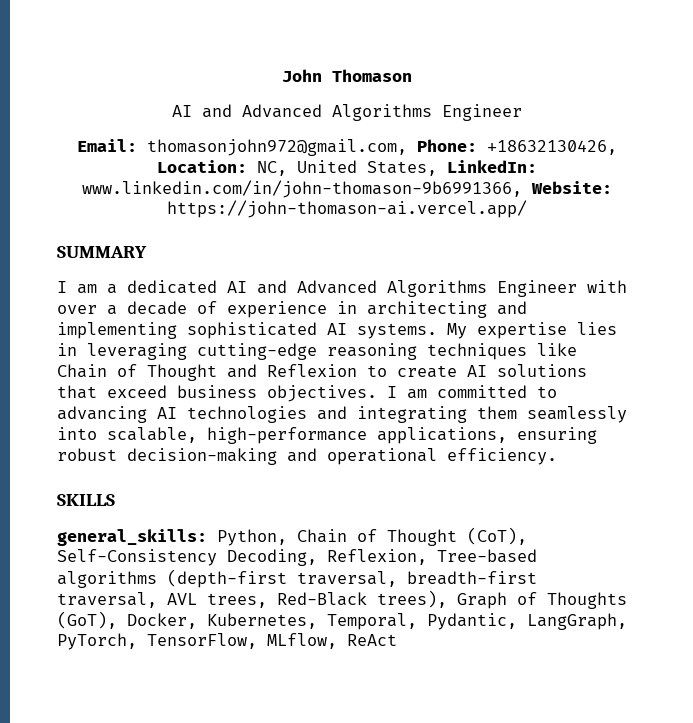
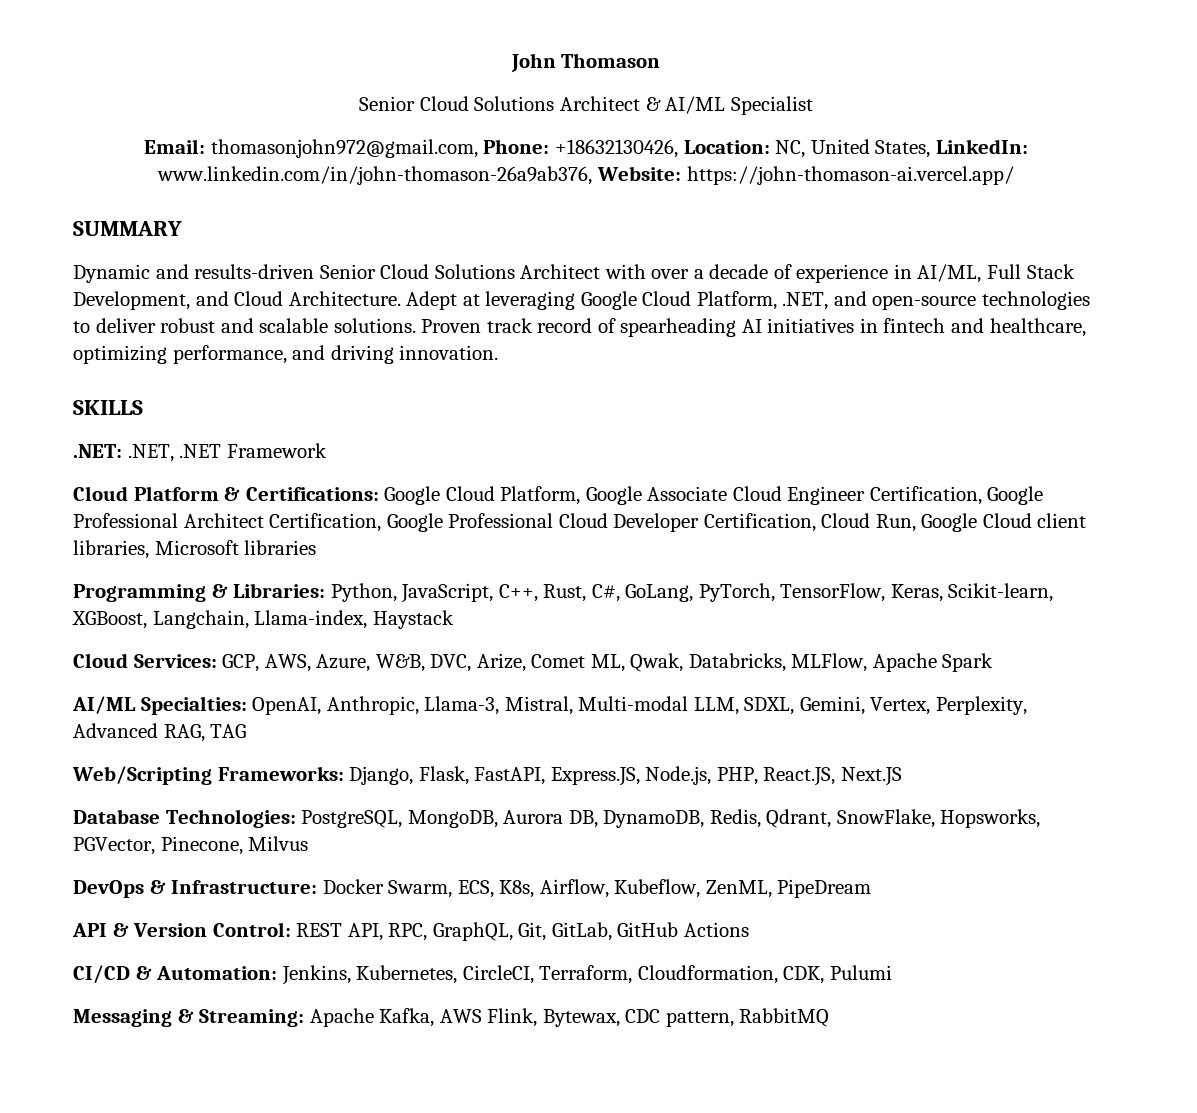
[171,104,522,121] AI and Advanced Algorithms Engineer -> [359,96,813,115] Senior Cloud Solutions Architect & AI/ML Specialist
[81,180,522,198] www.linkedin.com/in/john-thomason-9b6991366, -> [157,166,593,185] www.linkedin.com/in/john-thomason-26a9ab376,
[57,280,577,297] I am a dedicated AI and Advanced Algorithms Engineer -> [73,264,601,283] Dynamic and results-driven Senior Cloud Solutions Architect
[367,301,527,318] [57,322,617,339] [57,343,577,360] [57,364,587,381] [57,385,557,402] [57,406,627,423] [57,427,597,444] [57,448,557,465] [57,494,115,506] [57,527,527,546] [57,549,537,566] [57,569,537,588] [57,590,627,609] [57,611,627,630] [57,633,397,650] architecting and implementing sophisticated AI systems. My expertise lies in leveraging cutting-edge reasoning techniques like Chain of Thought and Reflexion to create AI solutions that exceed business objectives. I am committed to advancing AI technologies and integrating them seamlessly into scalable, high-performance applications, ensuring robust decision-making and operational efficiency. // SKILLS // general_skills: Python, Chain of Thought (CoT), Self-Consistency Decoding, Reflexion, Tree-based algorithms (depth-first traversal, breadth-first traversal, AVL trees, Red-Black trees), Graph of Thoughts (GoT), Docker, Kubernetes, Temporal, Pydantic, LangGraph, PyTorch, TensorFlow, MLflow, ReAct -> [917,264,1075,283] [73,291,1090,310] [73,318,1086,337] [73,345,499,364] [73,400,143,415] [73,443,327,462] [73,486,1044,505] [73,513,1087,532] [73,540,317,559] [73,583,1054,603] [72,610,454,629] [73,653,994,672] [72,696,1027,715] [73,723,247,742] [72,766,902,786] [73,809,1041,828] [73,836,309,855] [73,879,872,898] [72,922,749,941] [73,965,892,985] [73,1008,830,1027] AI/ML, Full Stack Development, and Cloud Architecture. Adept at leveraging Google Cloud Platform, .NET, and open-source technologies to deliver robust and scalable solutions. Proven track record of spearheading AI initiatives in fintech and healthcare, optimizing performance, and driving innovation. // SKILLS // .NET: .NET, .NET Framework // Cloud Platform & Certifications: Google Cloud Platform, Google Associate Cloud Engineer Certification, Google Professional Architect Certification, Google Professional Cloud Developer Certification, Cloud Run, Google Cloud client libraries, Microsoft libraries // Programming & Libraries: Python, JavaScript, C++, Rust, C#, GoLang, PyTorch, TensorFlow, Keras, Scikit-learn, XGBoost, Langchain, Llama-index, Haystack // Cloud Services: GCP, AWS, Azure, W&B, DVC, Arize, Comet ML, Qwak, Databricks, MLFlow, Apache Spark // AI/ML Specialties: OpenAI, Anthropic, Llama-3, Mistral, Multi-modal LLM, SDXL, Gemini, Vertex, Perplexity, Advanced RAG, TAG // Web/Scripting Frameworks: Django, Flask, FastAPI, Express.JS, Node.js, PHP, React.JS, Next.JS // Database Technologies: PostgreSQL, MongoDB, Aurora DB, DynamoDB, Redis, Qdrant, SnowFlake, Hopsworks, PGVector, Pinecone, Milvus // DevOps & Infrastructure: Docker Swarm, ECS, K8s, Airflow, Kubeflow, ZenML, PipeDream // API & Version Control: REST API, RPC, GraphQL, Git, GitLab, GitHub Actions // CI/CD & Automation: Jenkins, Kubernetes, CircleCI, Terraform, Cloudformation, CDK, Pulumi // Messaging & Streaming: Apache Kafka, AWS Flink, Bytewax, CDC pattern, RabbitMQ

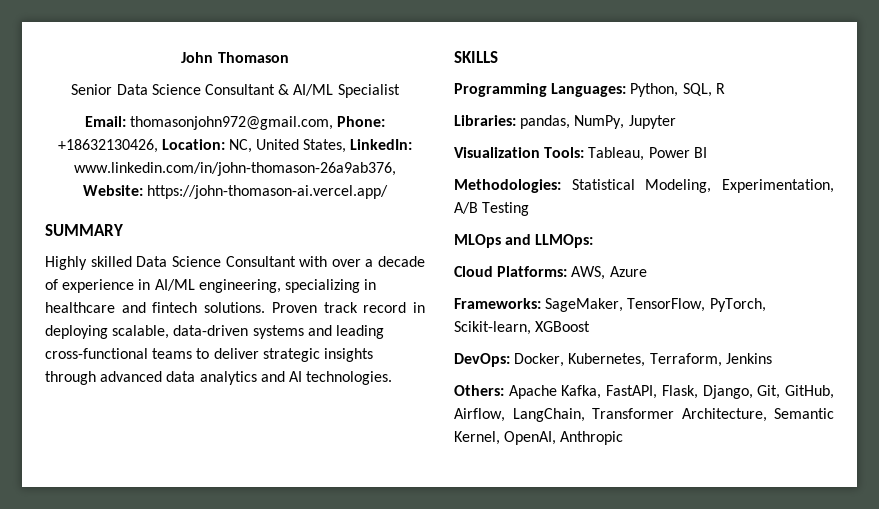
[419,96,640,111] Cloud Solutions Architect -> [116,84,275,95] Data Science Consultant
[73,264,601,283] Dynamic and results-driven Senior Cloud Solutions Architect -> [45,256,296,270] Highly skilled Data Science Consultant
[917,264,1075,283] [73,291,1090,310] [73,318,1086,337] [73,345,499,364] [73,400,143,415] [73,443,327,462] [73,486,1044,505] [73,513,1087,532] [73,540,317,559] [73,583,1054,603] [72,610,454,629] [73,653,994,672] [72,696,1027,715] [73,723,247,742] [72,766,902,786] [73,809,1041,828] [73,836,309,855] [73,879,872,898] [72,922,749,941] [73,965,892,985] [73,1008,830,1027] AI/ML, Full Stack Development, and Cloud Architecture. Adept at leveraging Google Cloud Platform, .NET, and open-source technologies to deliver robust and scalable solutions. Proven track record of spearheading AI initiatives in fintech and healthcare, optimizing performance, and driving innovation. // SKILLS // .NET: .NET, .NET Framework // Cloud Platform & Certifications: Google Cloud Platform, Google Associate Cloud Engineer Certification, Google Professional Architect Certification, Google Professional Cloud Developer Certification, Cloud Run, Google Cloud client libraries, Microsoft libraries // Programming & Libraries: Python, JavaScript, C++, Rust, C#, GoLang, PyTorch, TensorFlow, Keras, Scikit-learn, XGBoost, Langchain, Llama-index, Haystack // Cloud Services: GCP, AWS, Azure, W&B, DVC, Arize, Comet ML, Qwak, Databricks, MLFlow, Apache Spark // AI/ML Specialties: OpenAI, Anthropic, Llama-3, Mistral, Multi-modal LLM, SDXL, Gemini, Vertex, Perplexity, Advanced RAG, TAG // Web/Scripting Frameworks: Django, Flask, FastAPI, Express.JS, Node.js, PHP, React.JS, Next.JS // Database Technologies: PostgreSQL, MongoDB, Aurora DB, DynamoDB, Redis, Qdrant, SnowFlake, Hopsworks, PGVector, Pinecone, Milvus // DevOps & Infrastructure: Docker Swarm, ECS, K8s, Airflow, Kubeflow, ZenML, PipeDream // API & Version Control: REST API, RPC, GraphQL, Git, GitLab, GitHub Actions // CI/CD & Automation: Jenkins, Kubernetes, CircleCI, Terraform, Cloudformation, CDK, Pulumi // Messaging & Streaming: Apache Kafka, AWS Flink, Bytewax, CDC pattern, RabbitMQ -> [154,279,377,293] [45,302,426,313] [45,325,384,339] [45,348,373,362] [45,371,393,385] [454,51,498,63] [454,83,725,97] [454,115,676,129] [454,147,707,161] [454,179,834,193] [454,202,530,216] [454,234,594,248] [454,266,647,280] [454,298,766,312] [454,321,591,335] [454,353,772,367] [454,385,834,399] [454,408,834,422] [454,431,624,445] AI/ML engineering, specializing in healthcare and fintech solutions. Proven track record in deploying scalable, data-driven systems and leading cross-functional teams to deliver strategic insights through advanced data analytics and AI technologies. // SKILLS // Programming Languages: Python, SQL, R // Libraries: pandas, NumPy, Jupyter // Visualization Tools: Tableau, Power BI // Methodologies: Statistical Modeling, Experimentation, A/B Testing // MLOps and LLMOps: // Cloud Platforms: AWS, Azure // Frameworks: SageMaker, TensorFlow, PyTorch, Scikit-learn, XGBoost // DevOps: Docker, Kubernetes, Terraform, Jenkins // Others: Apache Kafka, FastAPI, Flask, Django, Git, GitHub, Airflow, LangChain, Transformer Architecture, Semantic Kernel, OpenAI, Anthropic

